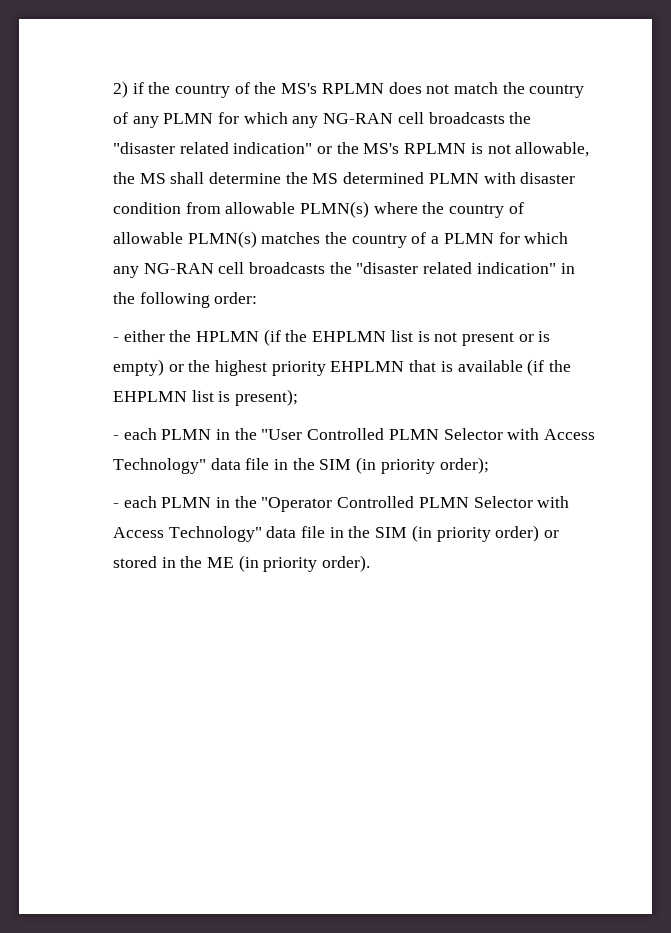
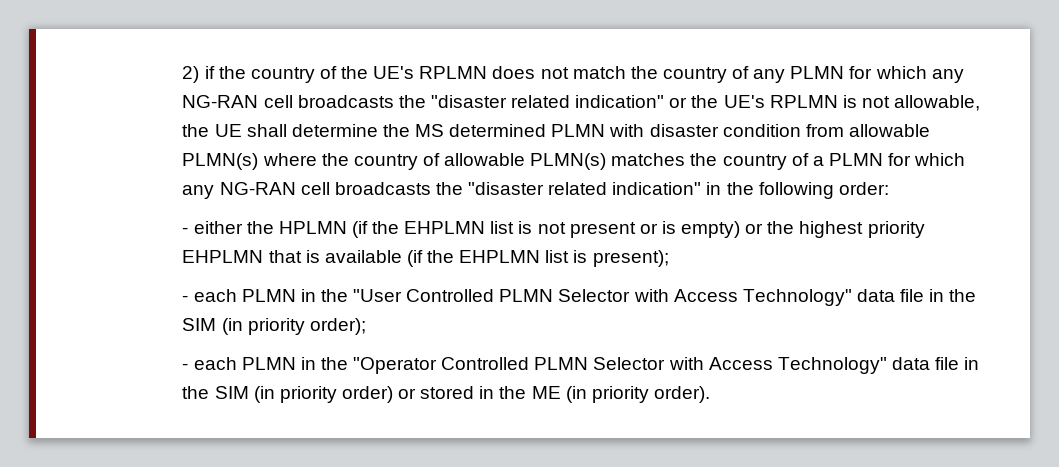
[281,83,318,94] MS's -> [373,66,415,79] UE's
[363,143,400,154] MS's -> [723,95,765,108] UE's
[139,173,166,184] MS -> [214,124,242,137] UE

